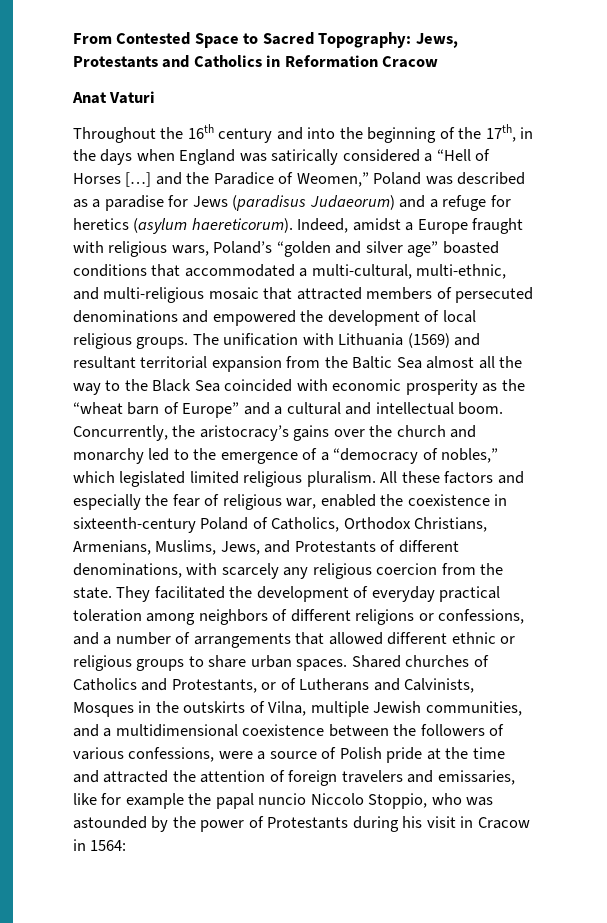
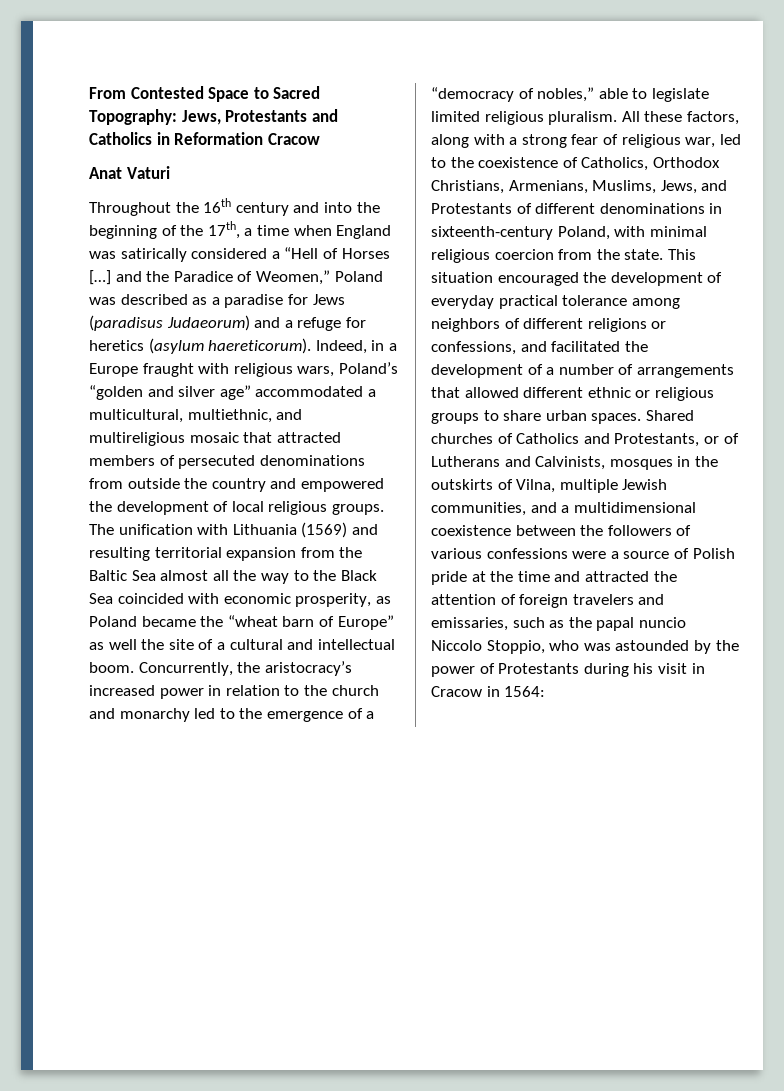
[520,127,534,139] [73,149,133,165] in the days -> [244,225,289,236] a time
[352,218,401,231] amidst -> [371,340,385,351] in
[442,241,499,254] [73,264,507,279] [73,287,205,303] boasted conditions that accommodated a multi-cultural, multi-ethnic, and multi-religious -> [255,386,376,397] [89,409,303,423] [89,432,185,446] accommodated a multicultural, multiethnic, and multireligious
(178, 316) none -> [89,478,266,492] from outside the country
[73,356,136,369] resultant -> [89,547,150,561] resulting
[405,379,498,395] prosperity as -> [295,593,391,607] [89,616,196,627] prosperity, as Poland became
[243,402,270,415] and -> [89,639,214,650] as well the site of
[293,425,365,441] gains over -> [89,685,300,699] increased power in relation to
[73,471,186,487] which legislated -> [598,88,709,102] able to legislate
[444,471,524,484] [73,494,508,510] [73,517,249,533] factors and especially the fear of religious war, enabled the coexistence in sixteenth-century Poland -> [686,111,739,125] [431,134,741,148] [431,157,559,168] factors, along with a strong fear of religious war, led to the coexistence
[73,563,309,579] denominations, with scarcely any -> [599,203,723,214] [431,226,707,240] denominations in sixteenth-century Poland, with minimal
[116,586,225,602] They facilitated -> [667,249,696,260] [431,272,579,286] This situation encouraged
[73,609,142,622] toleration -> [562,295,628,306] tolerance
(99, 638) none -> [551,341,648,352] [431,364,543,378] facilitated the development of
[73,702,134,717] Mosques -> [609,459,673,470] mosques
[128,747,215,762] confessions, -> [486,548,568,559] confessions
[73,793,184,809] like for example -> [512,617,565,628] such as

